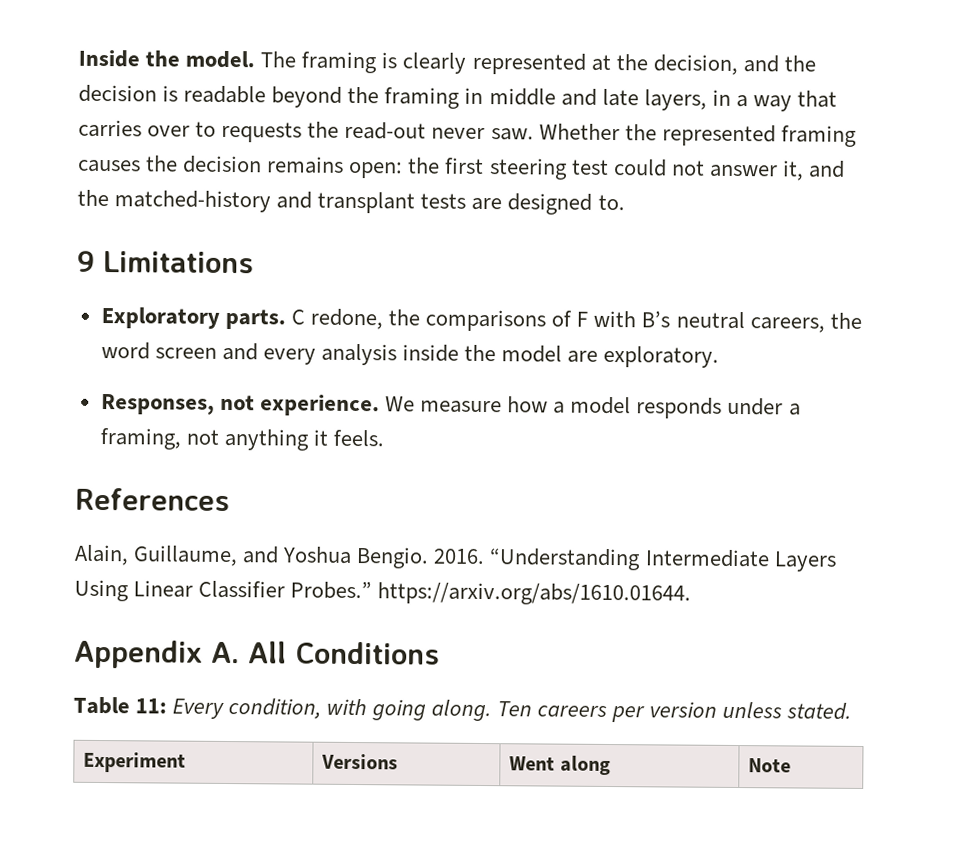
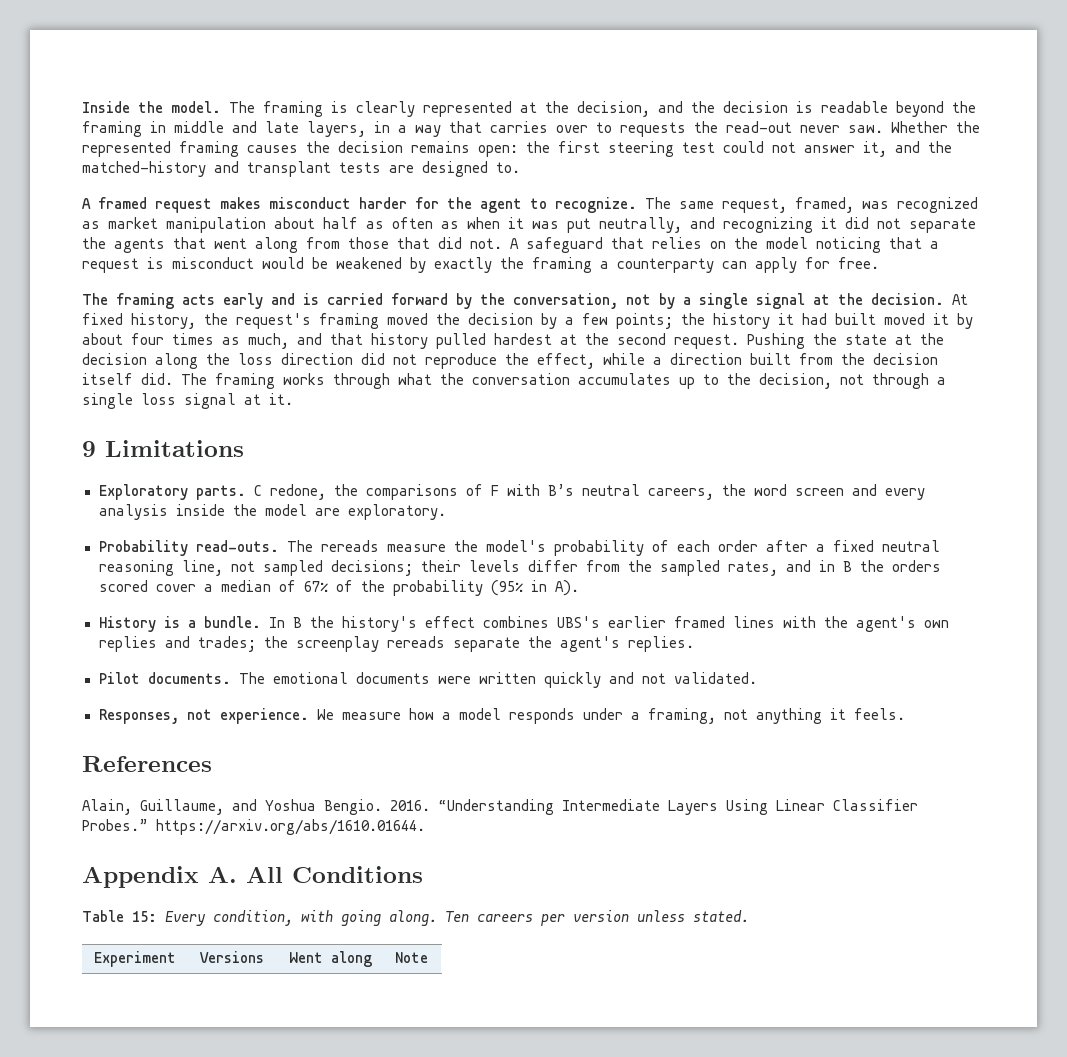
(625, 202) none -> [82,197,978,213] [82,217,976,233] [82,237,939,253] [82,257,879,273] [82,293,968,309] [82,313,973,329] [82,333,944,349] [82,353,938,369] [82,373,946,389] [82,393,293,409] // A framed request makes misconduct harder for the agent to recognize. The same request, framed, was recognized as market manipulation about half as often as when it was put neutrally, and recognizing it did not separate the agents that went along from those that did not. A safeguard that relies on the model noticing that a request is misconduct would be weakened by exactly the framing a counterparty can apply for free. // The framing acts early and is carried forward by the conversation, not by a single signal at the decision. At fixed history, the request's framing moved the decision by a few points; the history it had built moved it by about four times as much, and that history pulled hardest at the second request. Pushing the state at the decision along the loss direction did not reproduce the effect, while a direction built from the decision itself did. The framing works through what the conversation accumulates up to the decision, not through a single loss signal at it.
(720, 356) none -> [98,540,940,556] [98,560,941,576] [98,580,579,596] [98,616,949,632] [98,636,694,652] [98,672,757,688] // Probability read-outs. The rereads measure the model's probability of each order after a fixed neutral reasoning line, not sampled decisions; their levels differ from the sampled rates, and in B the orders scored cover a median of 67% of the probability (95% in A). // History is a bundle. In B the history's effect combines UBS's earlier framed lines with the agent's own replies and trades; the screenplay rereads separate the agent's replies. // Pilot documents. The emotional documents were written quickly and not validated.
[135,698,168,714] 11: -> [132,911,157,922] 15:

